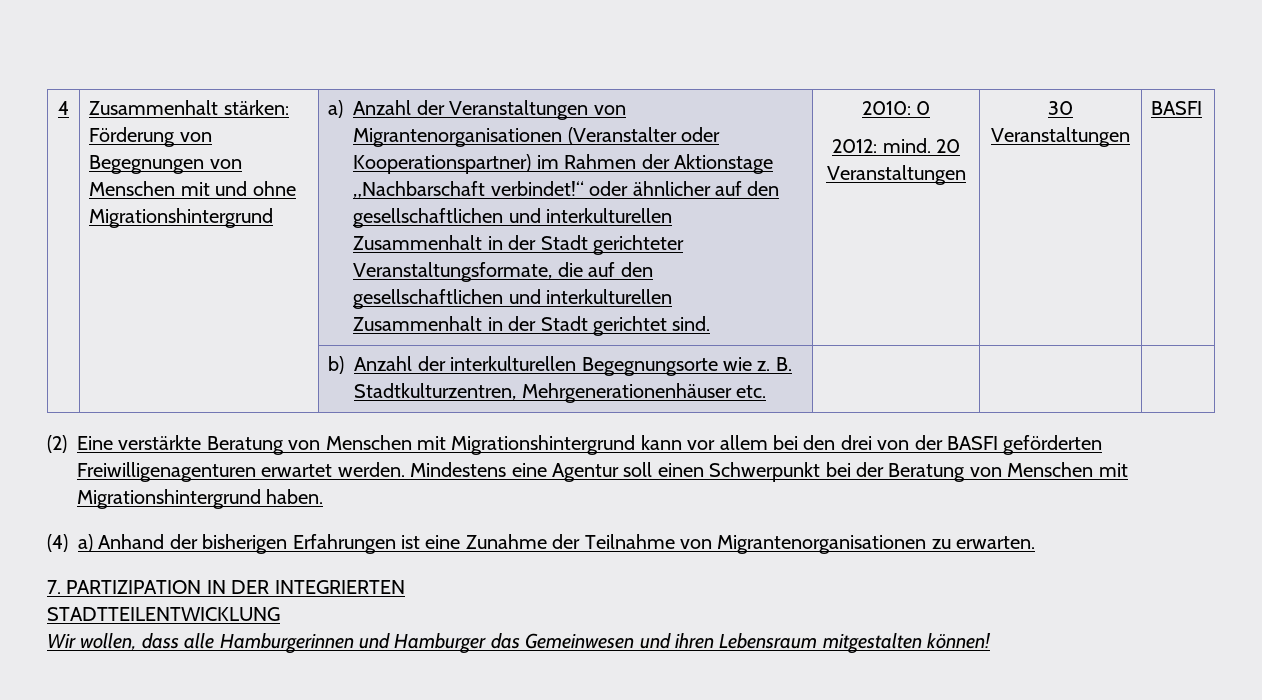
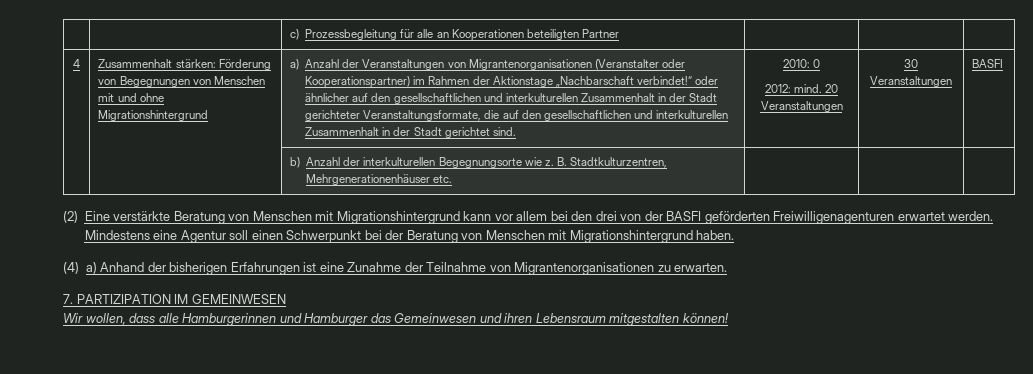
(58, 108) none -> [290,29,619,41] | | c) Prozessbegleitung für alle an Kooperationen beteiligten Partner | | | //
[206,580,405,594] [47,607,280,621] IN DER INTEGRIERTEN // STADTTEILENTWICKLUNG -> [174,294,286,304] IM GEMEINWESEN

